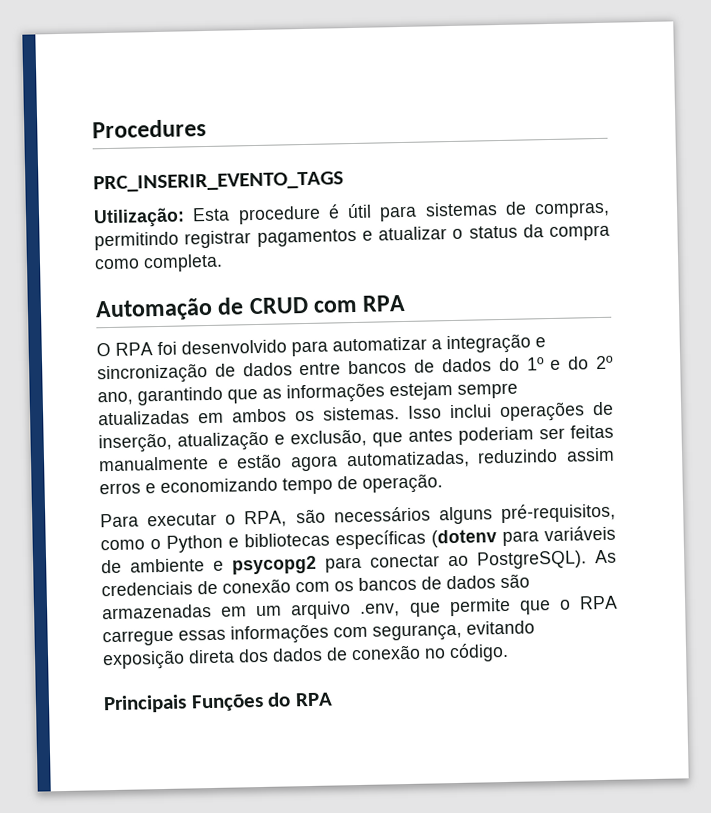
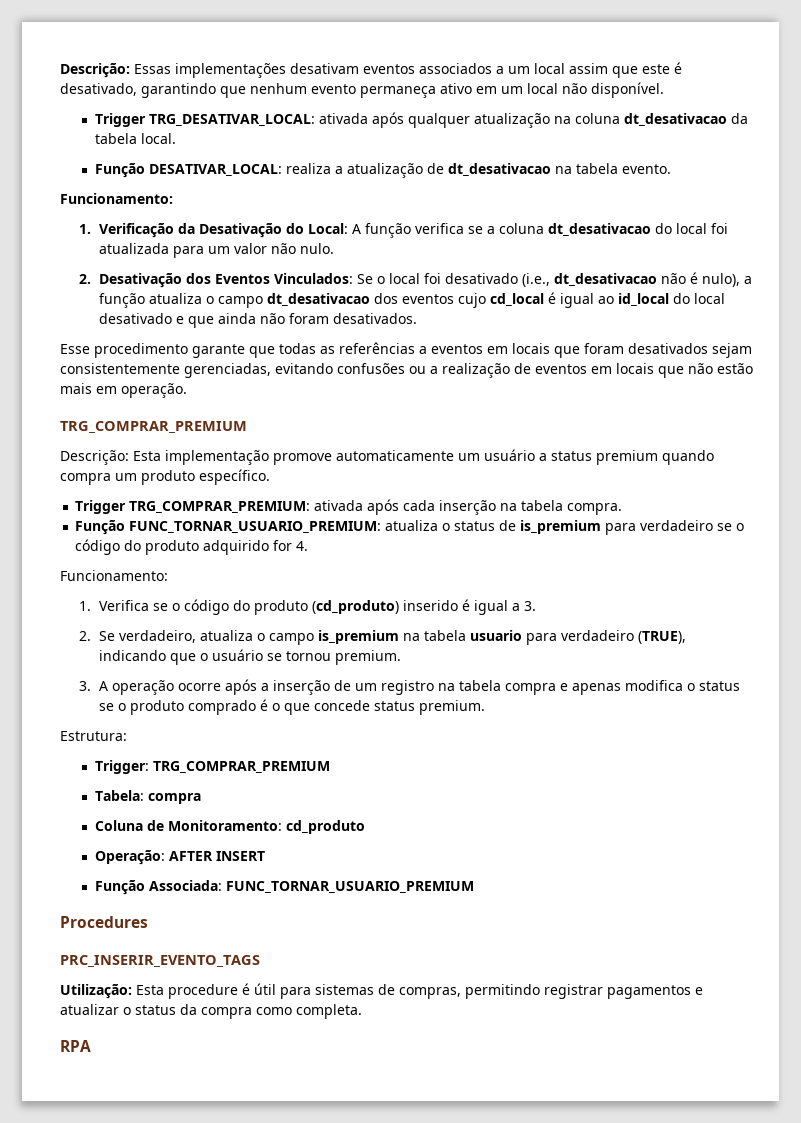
(92, 128) none -> [60,62,682,78] [60,82,664,98] [94,112,748,128] [94,133,176,144] [94,163,671,178] [60,193,173,204] [79,223,728,238] [98,243,334,258] [79,272,752,288] [98,292,725,308] [98,313,417,328] [60,342,752,358] [60,363,753,378] [60,383,187,398] [60,421,247,433] [60,449,714,465] [60,469,270,485] [75,499,623,515] [75,520,745,535] [75,539,309,555] [60,570,168,581] [79,599,536,615] [79,630,686,645] [98,649,401,665] [79,679,740,695] [98,699,485,715] [60,731,127,741] [94,760,330,774] [94,790,201,804] [94,820,365,834] [94,850,265,865] [94,880,474,895] Descrição: Essas implementações desativam eventos associados a um local assim que este é desativado, garantindo que nenhum evento permaneça ativo em um local não disponível. // Trigger TRG_DESATIVAR_LOCAL: ativada após qualquer atualização na coluna dt_desativacao da tabela local. // Função DESATIVAR_LOCAL: realiza a atualização de dt_desativacao na tabela evento. // Funcionamento: // 1. Verificação da Desativação do Local: A função verifica se a coluna dt_desativacao do local foi atualizada para um valor não nulo. // 2. Desativação dos Eventos Vinculados: Se o local foi desativado (i.e., dt_desativacao não é nulo), a função atualiza o campo dt_desativacao dos eventos cujo cd_local é igual ao id_local do local desativado e que ainda não foram desativados. // Esse procedimento garante que todas as referências a eventos em locais que foram desativados sejam consistentemente gerenciadas, evitando confusões ou a realização de eventos em locais que não estão mais em operação. // TRG_COMPRAR_PREMIUM // Descrição: Esta implementação promove automaticamente um usuário a status premium quando compra um produto específico. // Trigger TRG_COMPRAR_PREMIUM: ativada após cada inserção na tabela compra. // Função FUNC_TORNAR_USUARIO_PREMIUM: atualiza o status de is_premium para verdadeiro se o código do produto adquirido for 4. // Funcionamento: // 1. Verifica se o código do produto (cd_produto) inserido é igual a 3. // 2. Se verdadeiro, atualiza o campo is_premium na tabela usuario para verdadeiro (TRUE), indicando que o usuário se tornou premium. // 3. A operação ocorre após a inserção de um registro na tabela compra e apenas modifica o status se o produto comprado é o que concede status premium. // Estrutura: // Trigger: TRG_COMPRAR_PREMIUM // Tabela: compra // Coluna de Monitoramento: cd_produto // Operação: AFTER INSERT // Função Associada: FUNC_TORNAR_USUARIO_PREMIUM //
[95,294,407,322] [96,333,546,357] [97,355,614,385] [97,382,518,406] [98,401,614,426] [98,424,614,454] [99,447,615,472] [99,473,443,495] [100,502,616,528] [100,525,616,553] [101,549,617,575] [101,573,530,597] [102,595,618,620] [102,620,535,647] [102,642,509,671] [103,692,292,714] Automação de CRUD com RPA // O RPA foi desenvolvido para automatizar a integração e sincronização de dados entre bancos de dados do 1º e do 2º ano, garantindo que as informações estejam sempre atualizadas em ambos os sistemas. Isso inclui operações de inserção, atualização e exclusão, que antes poderiam ser feitas manualmente e estão agora automatizadas, reduzindo assim erros e economizando tempo de operação. // Para executar o RPA, são necessários alguns pré-requisitos, como o Python e bibliotecas específicas (dotenv para variáveis de ambiente e psycopg2 para conectar ao PostgreSQL). As credenciais de conexão com os bancos de dados são armazenadas em um arquivo .env, que permite que o RPA carregue essas informações com segurança, evitando exposição direta dos dados de conexão no código. // Principais Funções do -> (362, 1011) none

